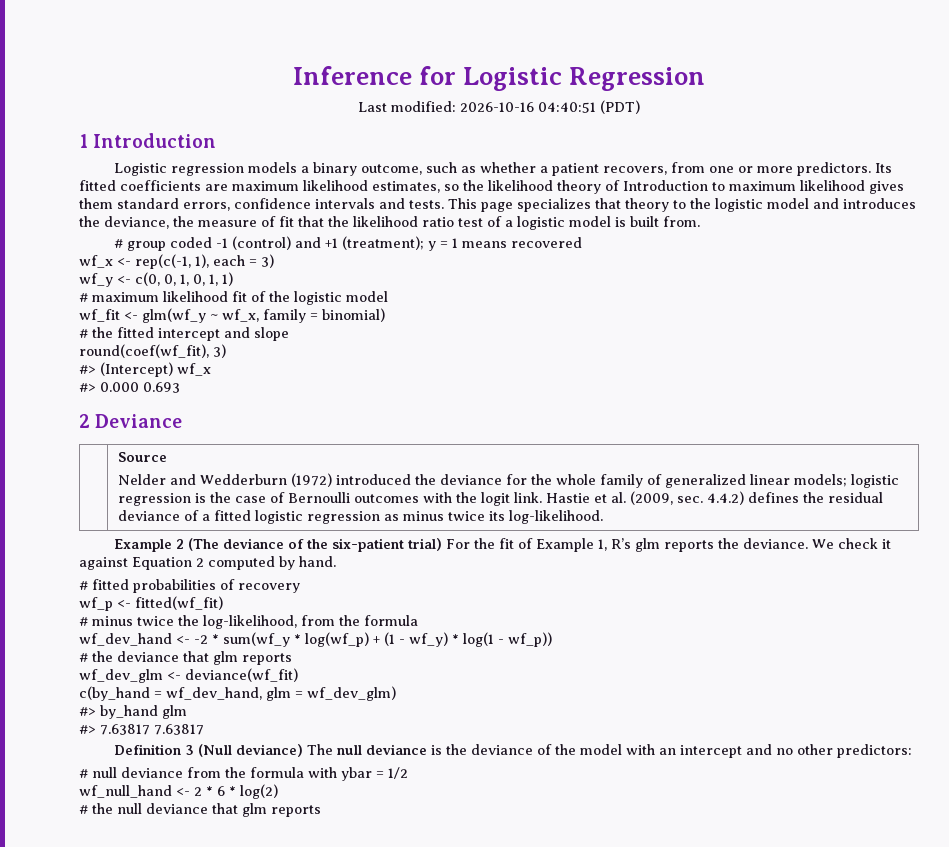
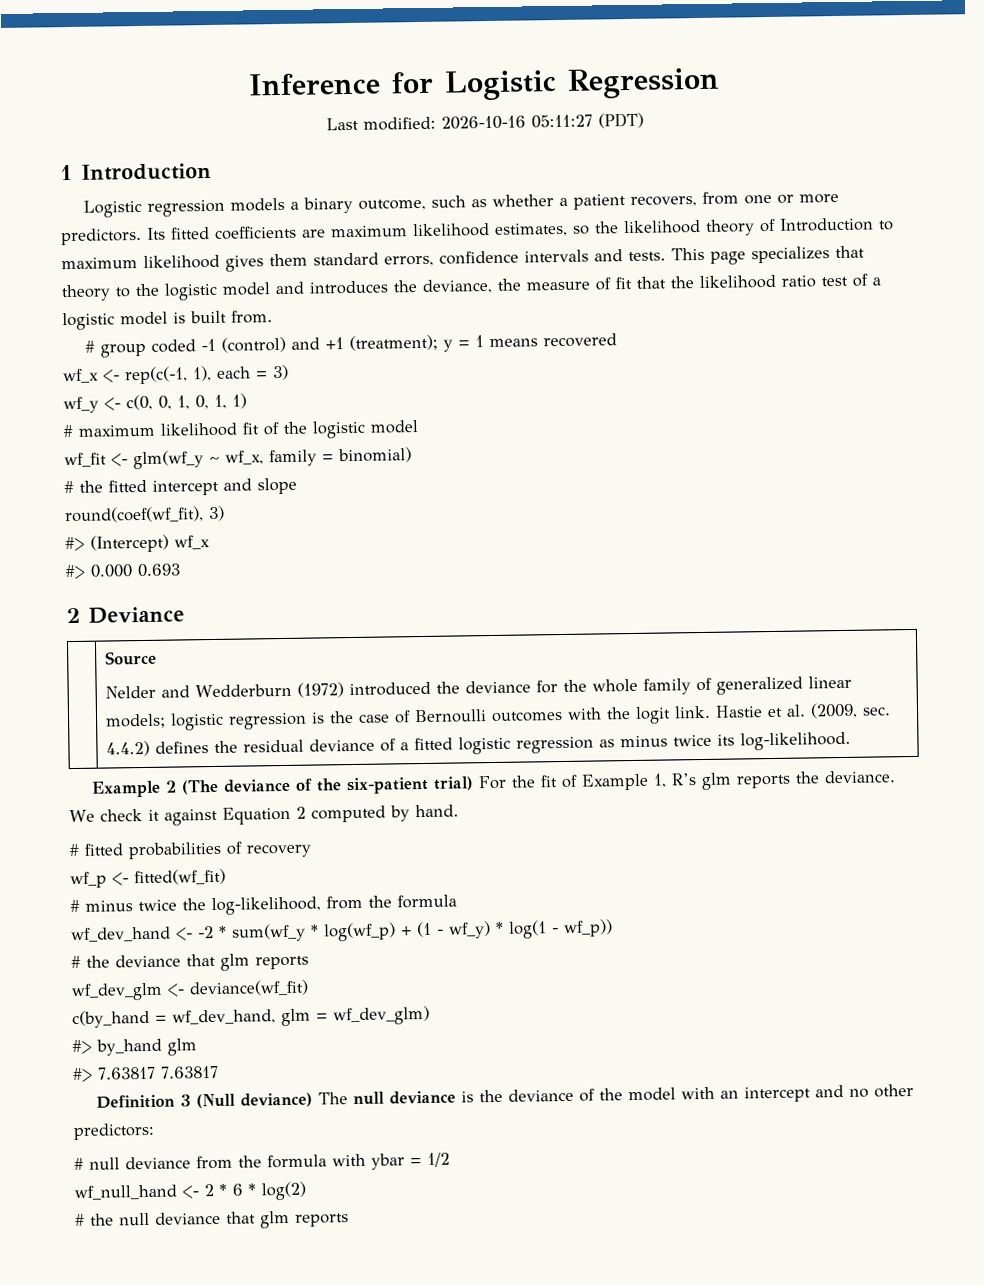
[538,102,596,113] 04:40:51 -> [530,114,593,129] 05:11:27

